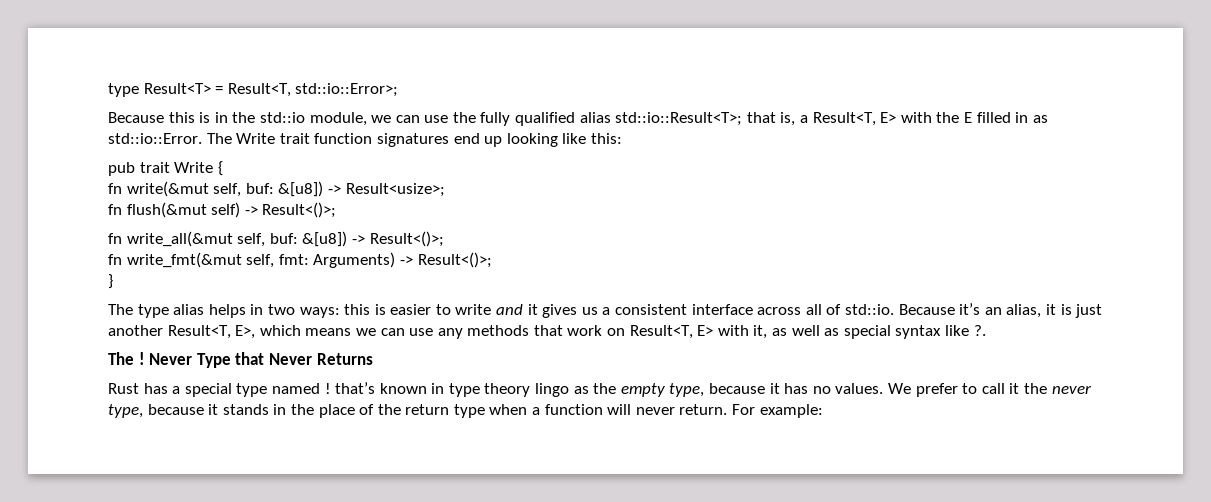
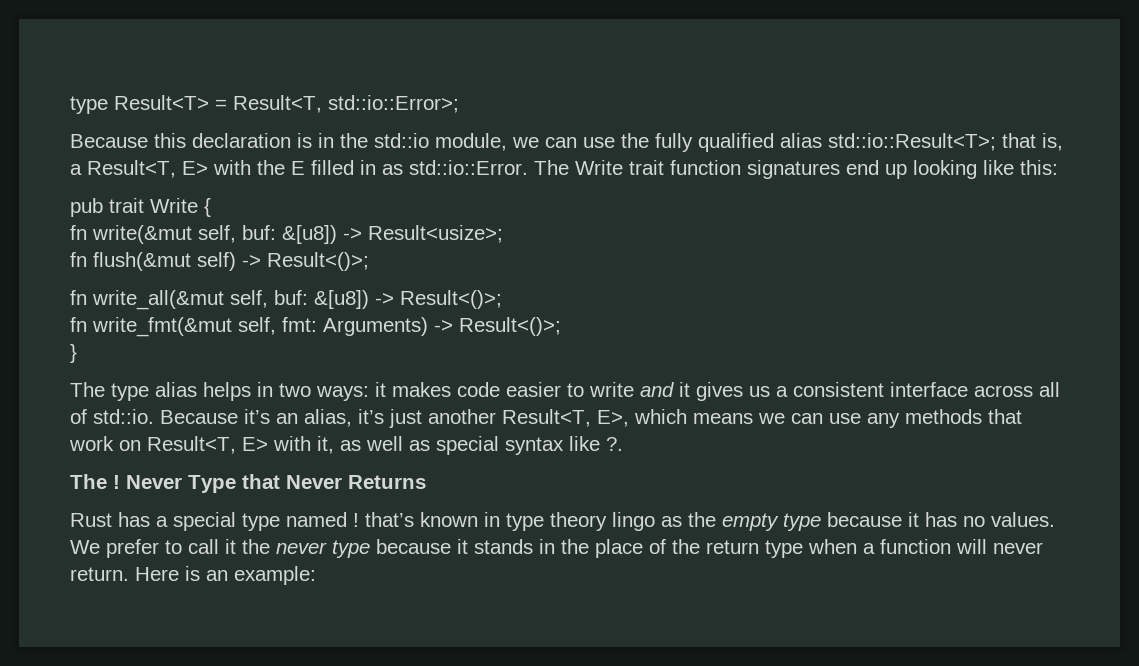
(195, 117) none -> [192,133,291,148] declaration
[344,304,386,315] this is -> [375,382,500,397] it makes code
[1045,304,1072,315] it is -> [358,409,384,424] it’s
[669,383,705,397] type, -> [783,513,821,531] type
[108,404,143,418] type, -> [332,540,370,558] type
[732,404,756,415] For -> [135,566,228,581] Here is an

